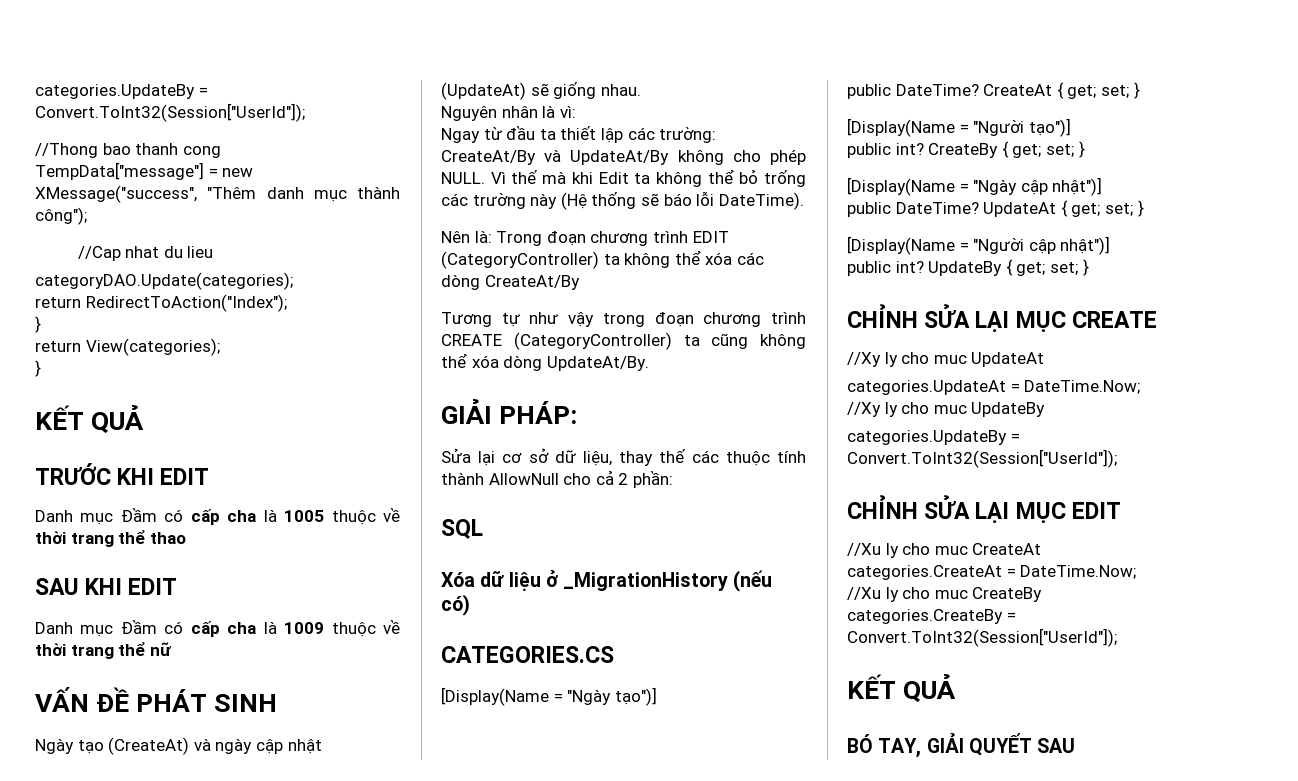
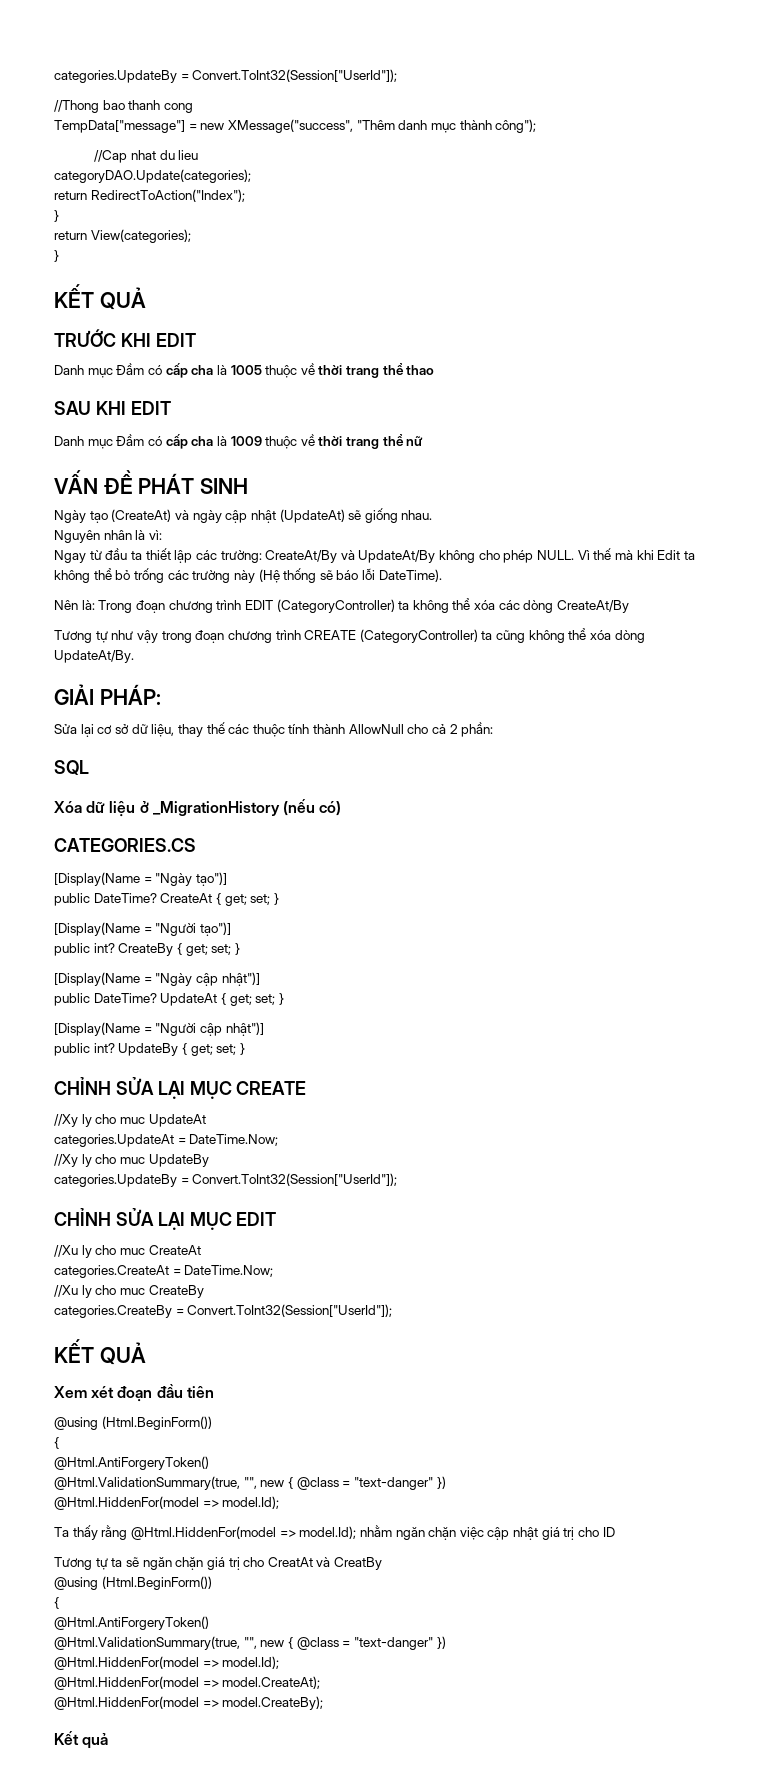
[847,732,1076,758] BÓ TAY, GIẢI QUYẾT SAU -> [54,1384,214,1402] [54,1416,212,1430] [54,1437,59,1449] [54,1456,209,1470] [54,1476,446,1490] [54,1496,280,1510] [54,1525,615,1540] [54,1557,383,1570] [54,1576,212,1590] [54,1597,59,1609] [54,1616,209,1630] [54,1636,446,1650] [54,1656,280,1670] [54,1676,321,1690] [54,1696,324,1710] [54,1731,109,1749] Xem xét đoạn đầu tiên // @using (Html.BeginForm()) // { // @Html.AntiForgeryToken() // @Html.ValidationSummary(true, "", new { @class = "text-danger" }) // @Html.HiddenFor(model => model.Id); // Ta thấy rằng @Html.HiddenFor(model => model.Id); nhằm ngăn chặn việc cập nhật giá trị cho ID // Tương tự ta sẽ ngăn chặn giá trị cho CreatAt và CreatBy // @using (Html.BeginForm()) // { // @Html.AntiForgeryToken() // @Html.ValidationSummary(true, "", new { @class = "text-danger" }) // @Html.HiddenFor(model => model.Id); // @Html.HiddenFor(model => model.CreateAt); // @Html.HiddenFor(model => model.CreateBy); // Kết quả

